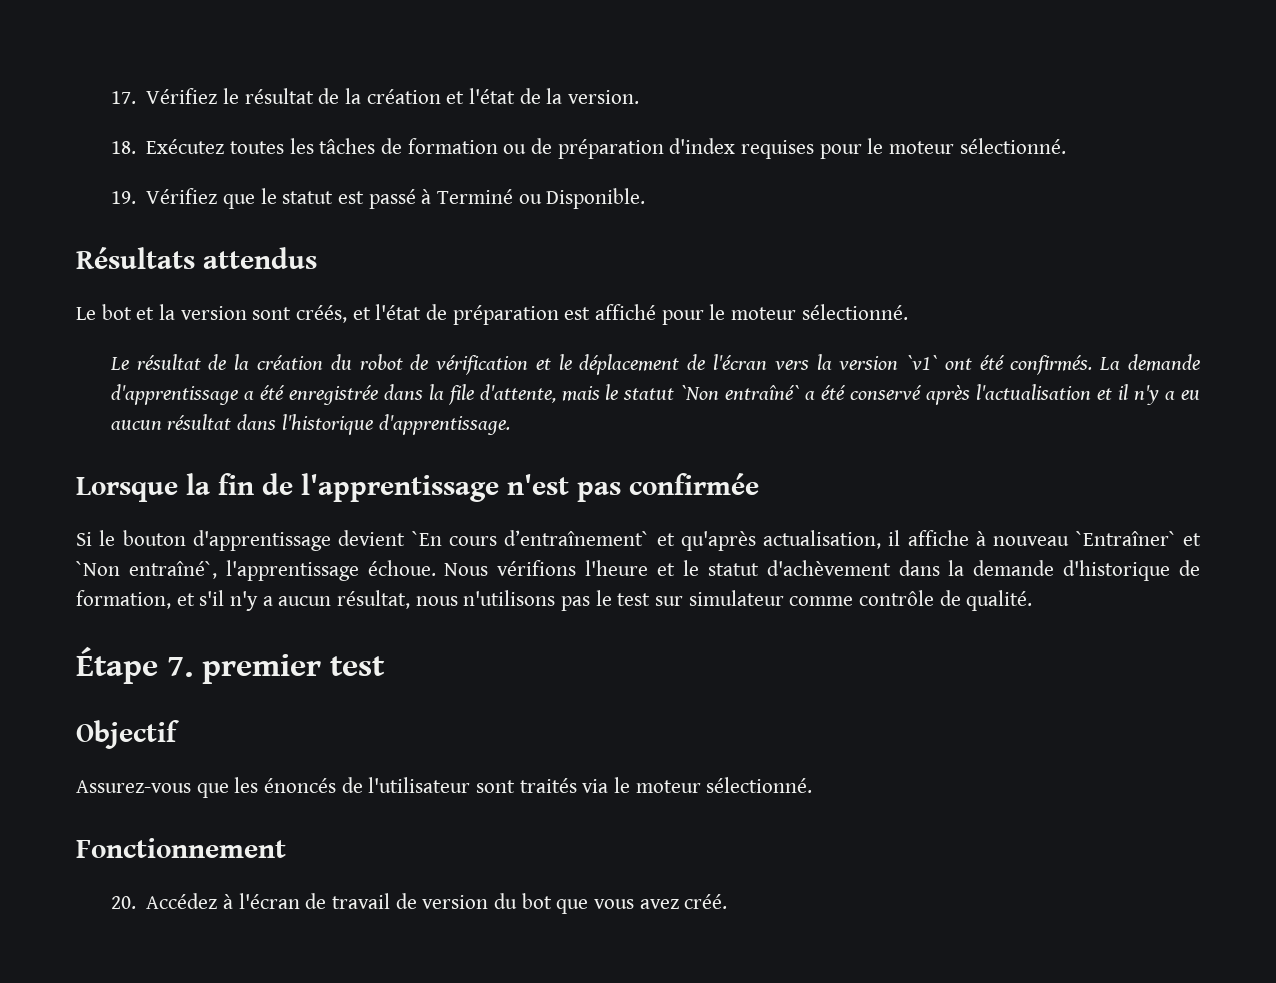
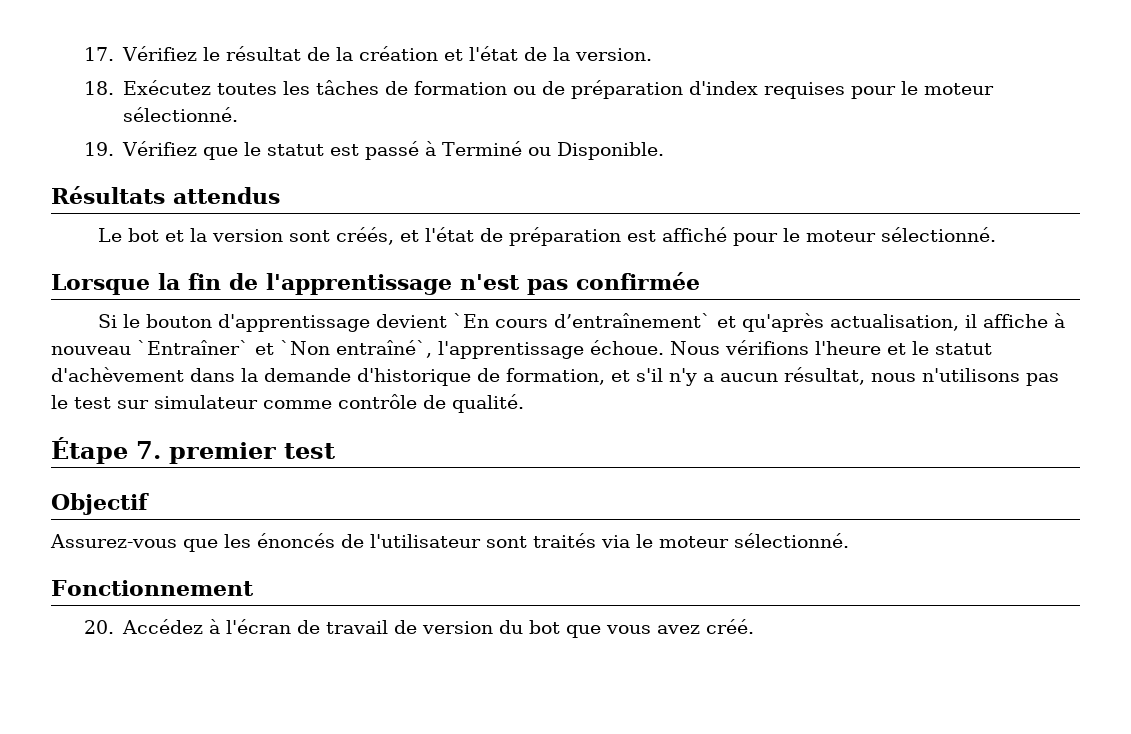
[109,354,1200,375] [110,384,1201,405] [110,414,510,435] // Le résultat de la création du robot de vérification et le déplacement de l'écran vers la version `v1` ont été confirmés. La demande d'apprentissage a été enregistrée dans la file d'attente, mais le statut `Non entraîné` a été conservé après l'actualisation et il n'y a eu aucun résultat dans l'historique d'apprentissage. -> (996, 234) none

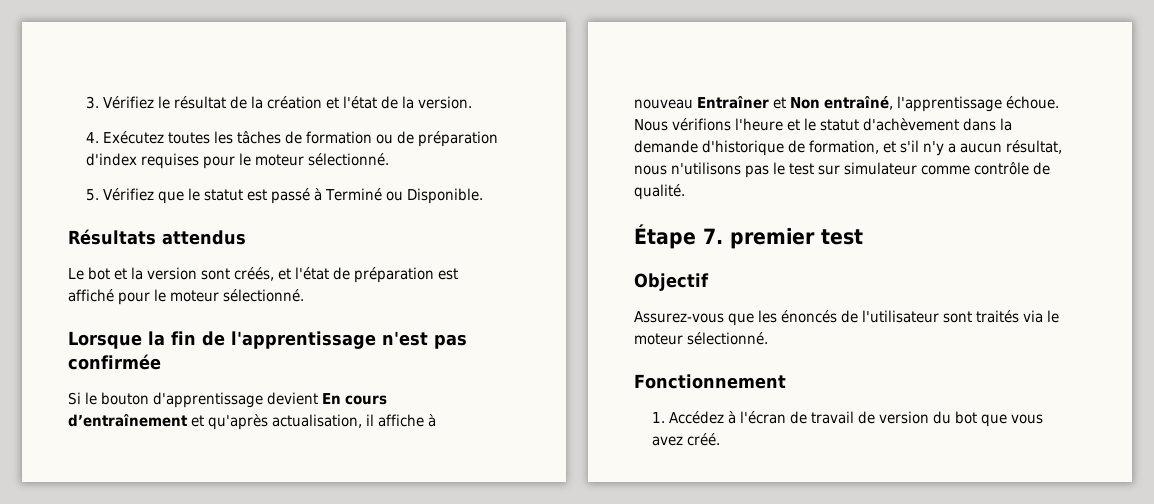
[83,47,114,61] 17. -> [85,96,99,109] 3.
[83,81,114,95] 18. -> [85,132,99,143] 4.
[83,142,114,156] 19. -> [85,189,99,201] 5.
[452,313,711,328] `En cours d’entraînement` -> [322,393,387,405] [68,414,188,427] En cours d’entraînement
[137,340,432,358] `Entraîner` et `Non entraîné`, -> [697,96,893,110] Entraîner et Non entraîné,
[83,620,114,634] 20. -> [651,412,665,423] 1.

